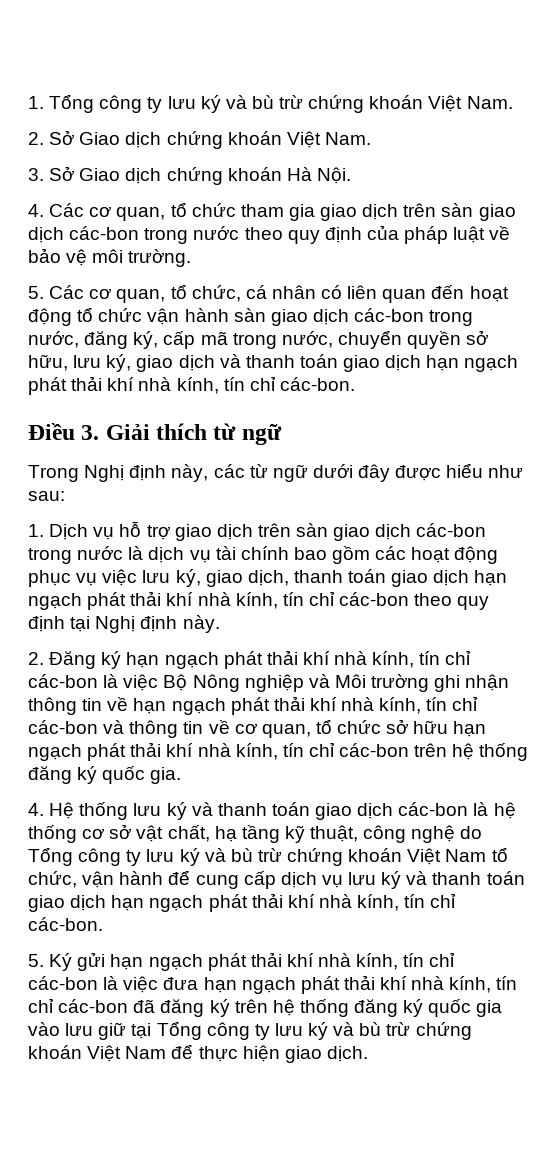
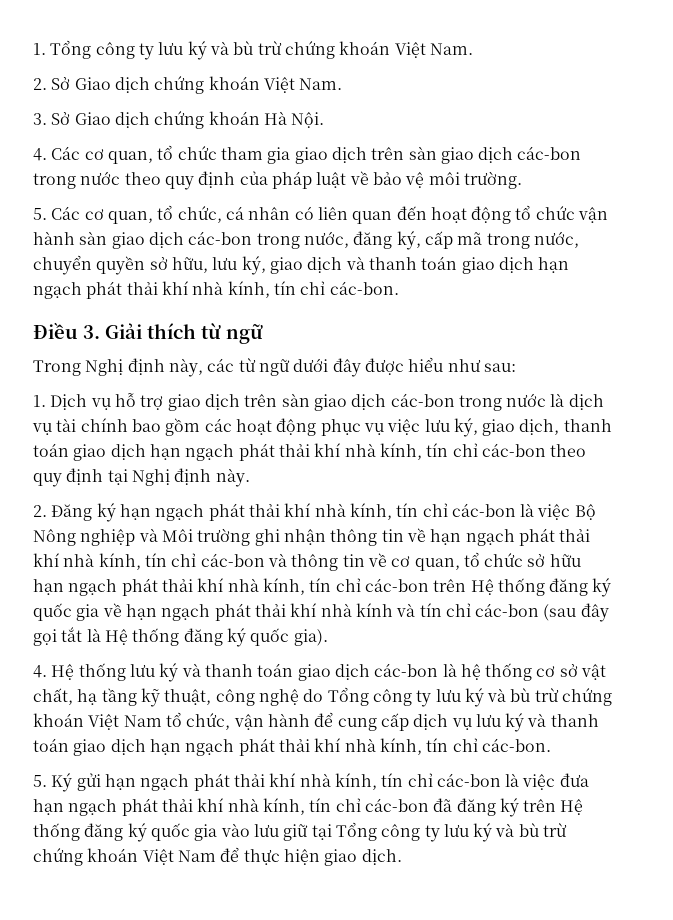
[452,743,529,761] [28,766,182,784] hệ thống đăng ký quốc gia. -> [470,578,612,597] [33,603,609,622] [33,627,328,647] Hệ thống đăng ký quốc gia về hạn ngạch phát thải khí nhà kính và tín chỉ các-bon (sau đây gọi tắt là Hệ thống đăng ký quốc gia).
[272,999,295,1016] hệ -> [560,799,584,815] Hệ

